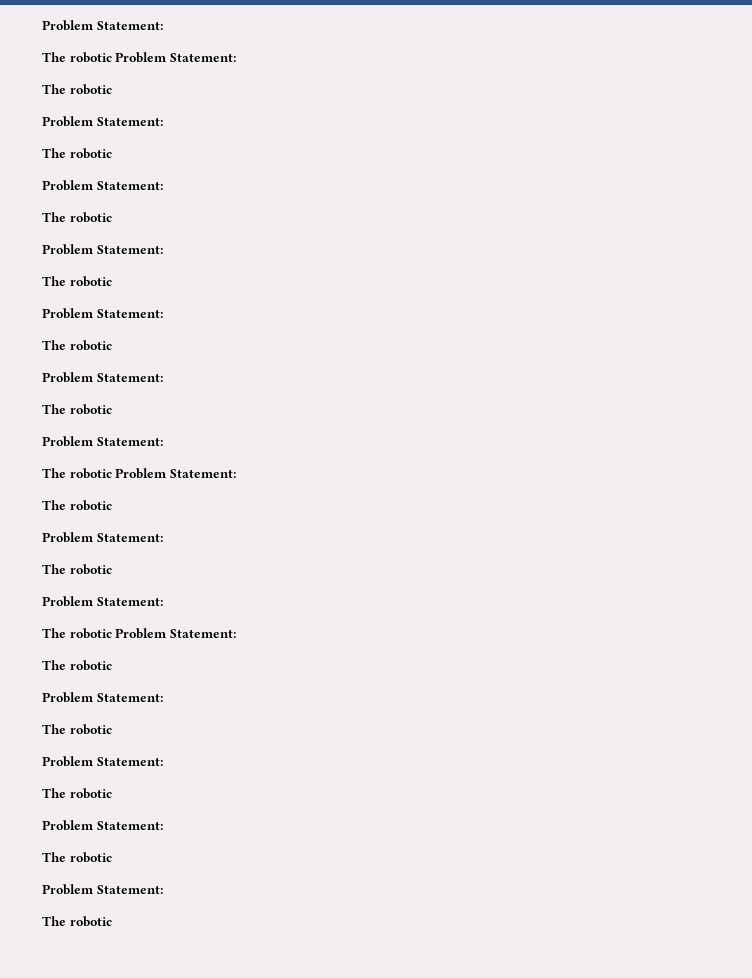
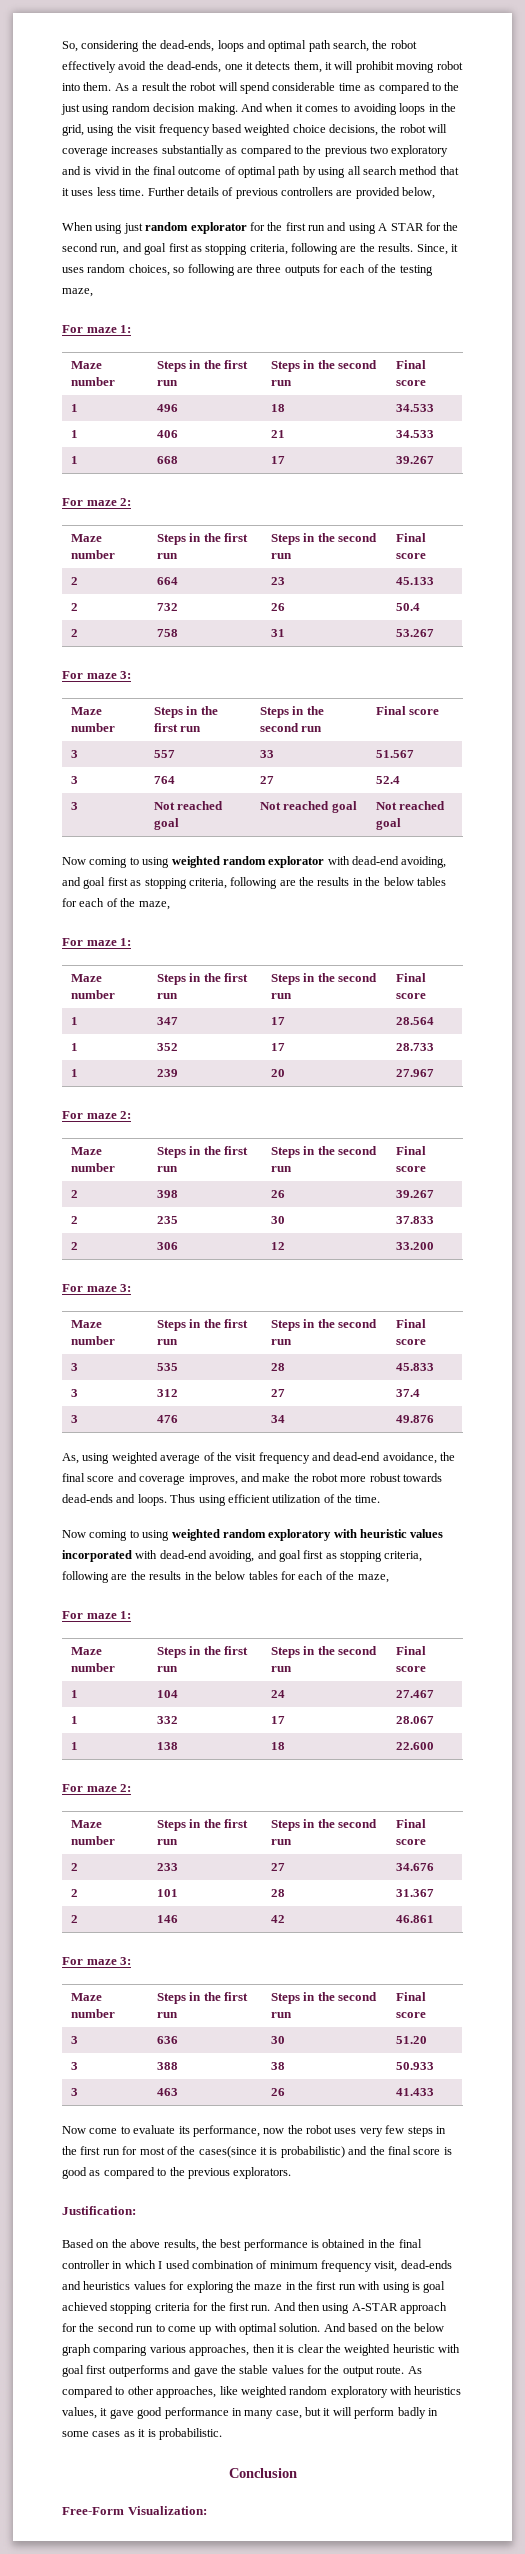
[42,20,163,31] [42,52,236,63] [42,84,112,95] [42,116,163,127] [42,148,112,159] [42,180,163,191] [42,212,112,223] [42,244,163,255] [42,276,112,287] [42,308,163,319] [42,340,112,351] [42,372,163,383] [42,404,112,415] [42,436,163,447] [42,468,236,479] [42,500,112,511] [42,532,163,543] [42,564,112,575] [42,596,163,607] [42,628,236,639] [42,660,112,671] [42,692,163,703] [42,724,112,735] [42,756,163,767] [42,788,112,799] [42,820,163,831] [42,852,112,863] [42,884,163,895] [42,916,112,927] Problem Statement: // The robotic Problem Statement: // The robotic // Problem Statement: // The robotic // Problem Statement: // The robotic // Problem Statement: // The robotic // Problem Statement: // The robotic // Problem Statement: // The robotic // Problem Statement: // The robotic Problem Statement: // The robotic // Problem Statement: // The robotic // Problem Statement: // The robotic Problem Statement: // The robotic // Problem Statement: // The robotic // Problem Statement: // The robotic // Problem Statement: // The robotic // Problem Statement: // The robotic -> [62,40,417,52] [62,61,463,73] [62,82,460,94] [61,103,456,115] [62,124,448,136] [62,145,449,157] [62,166,459,178] [62,187,436,199] [62,222,459,234] [62,243,458,255] [62,264,433,276] [62,288,93,297] [62,325,132,333] [70,361,102,369] [70,377,115,386] [156,360,249,372] [156,380,178,386] [270,360,378,372] [270,380,292,386] [395,360,426,369] [395,380,426,386] [70,404,78,412] [156,404,178,412] [270,404,285,412] [395,404,434,412] [70,430,78,438] [156,430,178,438] [270,430,285,438] [395,430,434,438] [70,456,78,464] [156,456,178,464] [270,456,285,464] [395,456,434,464] [62,498,132,506] [70,534,102,542] [70,550,115,559] [156,533,249,545] [156,553,178,559] [270,533,378,545] [270,553,292,559] [395,533,426,542] [395,553,426,559] [70,577,78,585] [156,577,178,585] [270,577,285,585] [395,577,434,585] [70,603,78,611] [156,603,178,611] [270,603,285,611] [395,603,420,611] [70,629,78,637] [156,629,178,637] [270,629,285,637] [395,629,434,637] [62,671,132,679] [70,707,102,715] [70,723,115,732] [153,706,218,718] [153,723,202,732] [259,706,324,718] [259,723,323,732] [375,706,440,715] [70,750,78,758] [153,750,175,758] [259,750,274,758] [375,750,414,758] [70,776,78,784] [153,776,175,784] [259,776,274,784] [375,776,400,784] [70,802,78,810] [153,801,224,810] [153,818,179,830] [259,801,357,813] [375,801,446,810] [375,818,401,830] [62,856,447,868] [62,877,446,889] [62,898,170,910] [62,938,132,946] [70,974,102,982] [70,990,115,999] [156,973,249,985] [156,993,178,999] [270,973,378,985] [270,993,292,999] [395,973,426,982] [395,993,426,999] [70,1017,78,1025] [156,1017,178,1025] [270,1017,285,1025] [395,1017,434,1025] [70,1043,78,1051] [156,1043,178,1051] [270,1043,285,1051] [395,1043,434,1051] [70,1069,78,1077] [156,1069,178,1077] [270,1069,285,1077] [395,1069,434,1077] [62,1111,132,1119] [70,1147,102,1155] [70,1163,115,1172] [156,1146,249,1158] [156,1166,178,1172] [270,1146,378,1158] [270,1166,292,1172] [395,1146,426,1155] [395,1166,426,1172] [70,1190,78,1198] [156,1190,178,1198] [270,1190,285,1198] [395,1190,434,1198] [70,1216,78,1224] [156,1216,178,1224] [270,1216,285,1224] [395,1216,434,1224] [70,1242,78,1250] [156,1242,178,1250] [270,1242,285,1250] [395,1242,434,1250] [62,1284,132,1292] [70,1320,102,1328] [70,1336,115,1345] [156,1319,249,1331] [156,1339,178,1345] [270,1319,378,1331] [270,1339,292,1345] [395,1319,426,1328] [395,1339,426,1345] [70,1363,78,1371] [156,1363,178,1371] [270,1363,285,1371] [395,1363,434,1371] [70,1389,78,1397] [156,1389,178,1397] [270,1389,285,1397] [395,1389,420,1397] [70,1415,78,1423] [156,1415,178,1423] [270,1415,285,1423] [395,1415,434,1423] [62,1452,456,1464] [62,1473,443,1485] [62,1494,381,1506] [62,1529,444,1541] [62,1550,423,1562] [62,1571,389,1583] [62,1611,132,1619] [70,1647,102,1655] [70,1663,115,1672] [156,1646,249,1658] [156,1666,178,1672] [270,1646,378,1658] [270,1666,292,1672] [395,1646,426,1655] [395,1666,426,1672] [70,1690,78,1698] [156,1690,178,1698] [270,1690,285,1698] [395,1690,434,1698] [70,1716,78,1724] [156,1716,178,1724] [270,1716,285,1724] [395,1716,434,1724] [70,1742,78,1750] [156,1742,178,1750] [270,1742,285,1750] [395,1742,434,1750] [62,1784,132,1792] [70,1820,102,1828] [70,1836,115,1845] [156,1819,249,1831] [156,1839,178,1845] [270,1819,378,1831] [270,1839,292,1845] [395,1819,426,1828] [395,1839,426,1845] [70,1863,78,1871] [156,1863,178,1871] [270,1863,285,1871] [395,1863,434,1871] [70,1889,78,1897] [156,1889,178,1897] [270,1889,285,1897] [395,1889,434,1897] [70,1915,78,1923] [156,1915,178,1923] [270,1915,285,1923] [395,1915,434,1923] [62,1957,132,1965] [70,1993,102,2001] [70,2009,115,2018] [156,1992,249,2004] [156,2012,178,2018] [270,1992,378,2004] [270,2012,292,2018] [395,1992,426,2001] [395,2012,426,2018] [70,2036,78,2044] [156,2036,178,2044] [270,2036,285,2044] [395,2036,427,2044] [70,2062,78,2070] [156,2062,178,2070] [270,2062,285,2070] [395,2062,434,2070] [70,2088,78,2096] [156,2088,178,2096] [270,2088,285,2096] [395,2088,434,2096] [62,2125,446,2137] [62,2146,452,2158] [62,2167,292,2179] [62,2206,136,2215] [62,2239,422,2251] [62,2260,452,2272] [62,2281,446,2293] [62,2302,448,2314] [62,2323,445,2335] [62,2344,461,2356] [62,2365,422,2377] [62,2386,462,2398] [62,2407,438,2419] [62,2428,222,2440] [228,2468,297,2478] [62,2506,207,2515] So, considering the dead-ends, loops and optimal path search, the robot effectively avoid the dead-ends, one it detects them, it will prohibit moving robot into them. As a result the robot will spend considerable time as compared to the just using random decision making. And when it comes to avoiding loops in the grid, using the visit frequency based weighted choice decisions, the robot will coverage increases substantially as compared to the previous two exploratory and is vivid in the final outcome of optimal path by using all search method that it uses less time. Further details of previous controllers are provided below, // When using just random explorator for the first run and using A STAR for the second run, and goal first as stopping criteria, following are the results. Since, it uses random choices, so following are three outputs for each of the testing maze, // For maze 1: // Maze number | Steps in the first run | Steps in the second run | Final score // 1 | 496 | 18 | 34.533 // 1 | 406 | 21 | 34.533 // 1 | 668 | 17 | 39.267 // For maze 2: // Maze number | Steps in the first run | Steps in the second run | Final score // 2 | 664 | 23 | 45.133 // 2 | 732 | 26 | 50.4 // 2 | 758 | 31 | 53.267 // For maze 3: // Maze number | Steps in the first run | Steps in the second run | Final score // 3 | 557 | 33 | 51.567 // 3 | 764 | 27 | 52.4 // 3 | Not reached goal | Not reached goal | Not reached goal // Now coming to using weighted random explorator with dead-end avoiding, and goal first as stopping criteria, following are the results in the below tables for each of the maze, // For maze 1: // Maze number | Steps in the first run | Steps in the second run | Final score // 1 | 347 | 17 | 28.564 // 1 | 352 | 17 | 28.733 // 1 | 239 | 20 | 27.967 // For maze 2: // Maze number | Steps in the first run | Steps in the second run | Final score // 2 | 398 | 26 | 39.267 // 2 | 235 | 30 | 37.833 // 2 | 306 | 12 | 33.200 // For maze 3: // Maze number | Steps in the first run | Steps in the second run | Final score // 3 | 535 | 28 | 45.833 // 3 | 312 | 27 | 37.4 // 3 | 476 | 34 | 49.876 // As, using weighted average of the visit frequency and dead-end avoidance, the final score and coverage improves, and make the robot more robust towards dead-ends and loops. Thus using efficient utilization of the time. // Now coming to using weighted random exploratory with heuristic values incorporated with dead-end avoiding, and goal first as stopping criteria, following are the results in the below tables for each of the maze, // For maze 1: // Maze number | Steps in the first run | Steps in the second run | Final score // 1 | 104 | 24 | 27.467 // 1 | 332 | 17 | 28.067 // 1 | 138 | 18 | 22.600 // For maze 2: // Maze number | Steps in the first run | Steps in the second run | Final score // 2 | 233 | 27 | 34.676 // 2 | 101 | 28 | 31.367 // 2 | 146 | 42 | 46.861 // For maze 3: // Maze number | Steps in the first run | Steps in the second run | Final score // 3 | 636 | 30 | 51.20 // 3 | 388 | 38 | 50.933 // 3 | 463 | 26 | 41.433 // Now come to evaluate its performance, now the robot uses very few steps in the first run for most of the cases(since it is probabilistic) and the final score is good as compared to the previous explorators. // Justification: // Based on the above results, the best performance is obtained in the final controller in which I used combination of minimum frequency visit, dead-ends and heuristics values for exploring the maze in the first run with using is goal achieved stopping criteria for the first run. And then using A-STAR approach for the second run to come up with optimal solution. And based on the below graph comparing various approaches, then it is clear the weighted heuristic with goal first outperforms and gave the stable values for the output route. As compared to other approaches, like weighted random exploratory with heuristics values, it gave good performance in many case, but it will perform badly in some cases as it is probabilistic. // Conclusion // Free-Form Visualization:

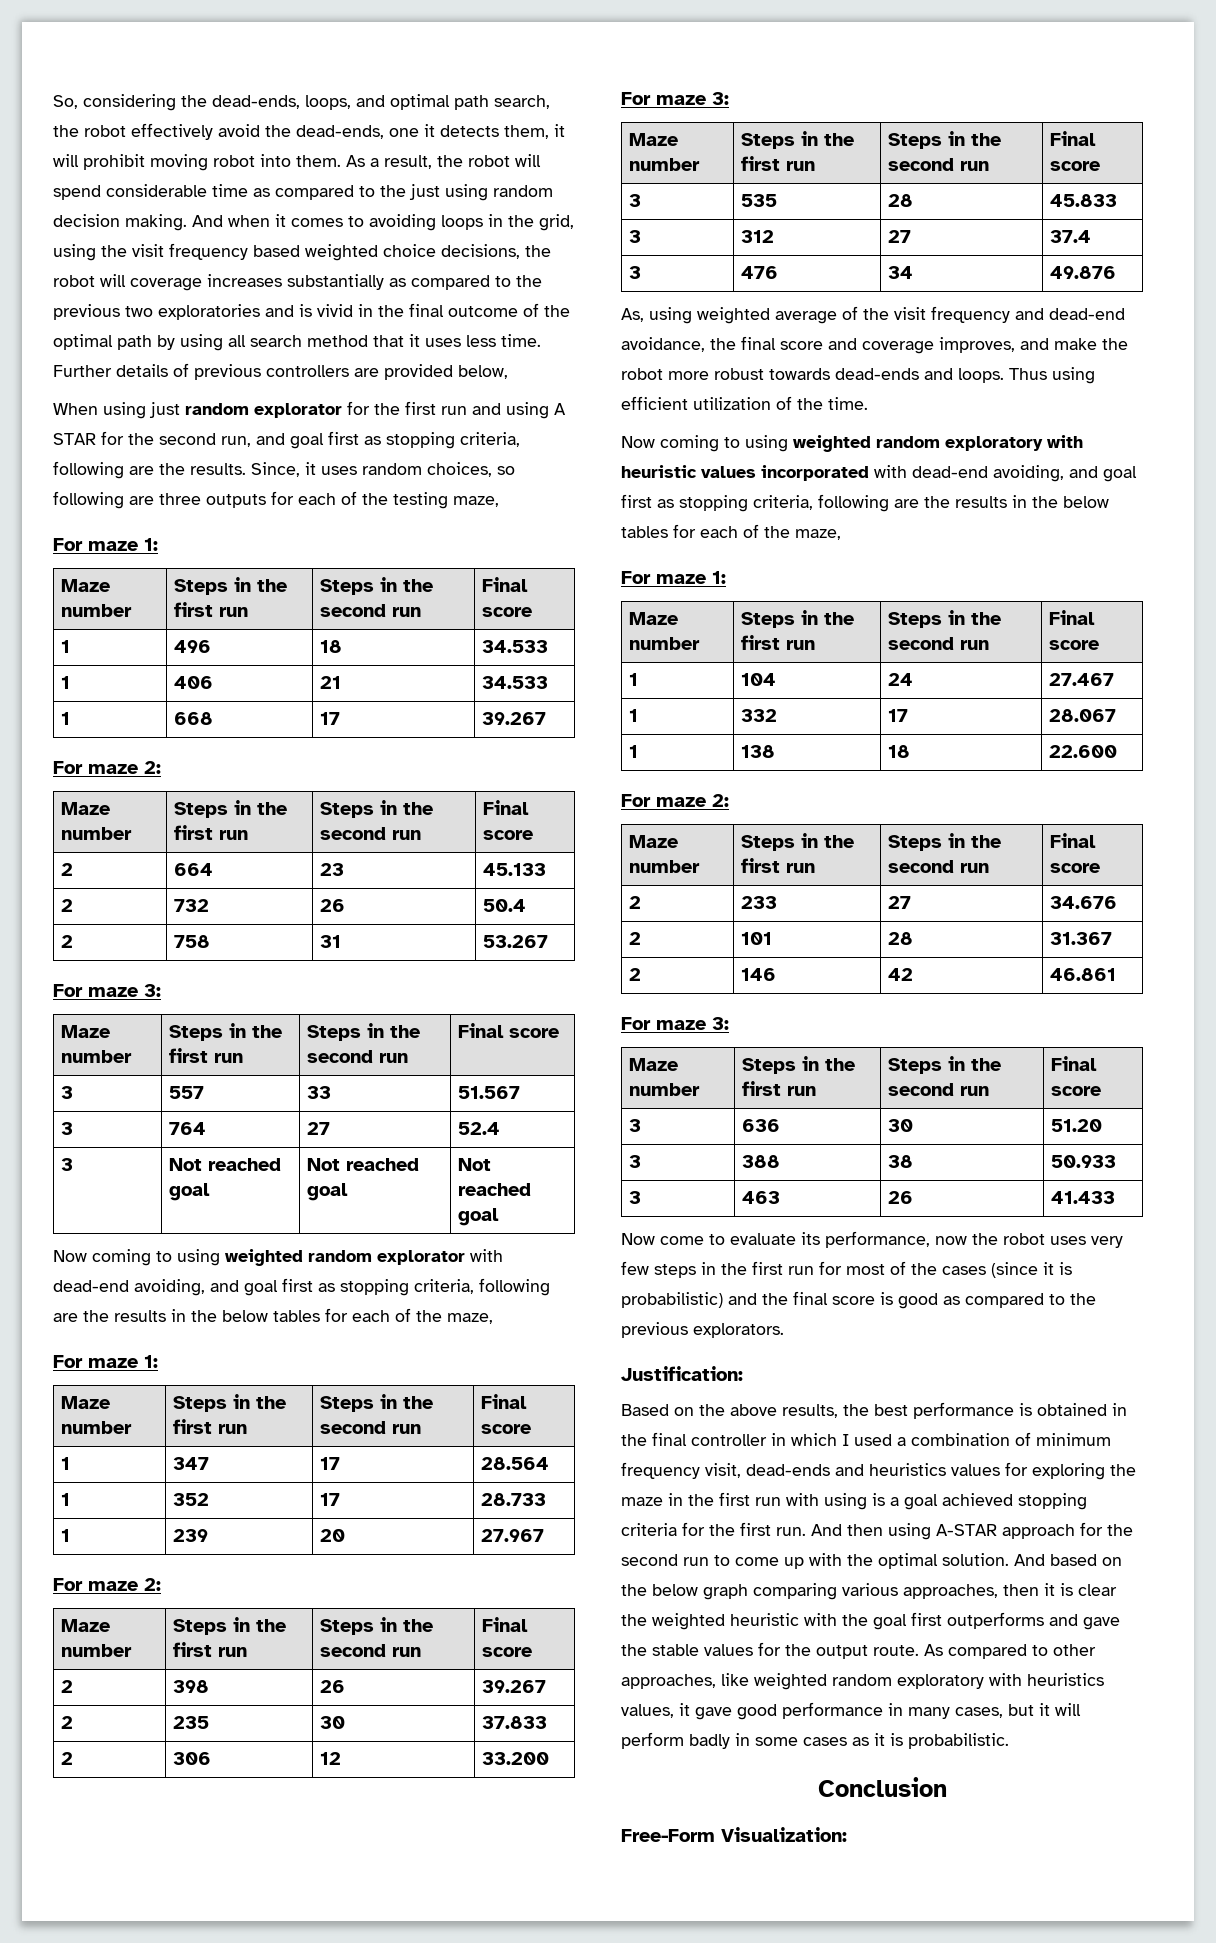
[217,40,244,52] loops -> [305,95,351,110] loops,
[141,82,170,91] result -> [384,155,432,169] result,
[391,145,449,157] exploratory -> [158,304,260,320] exploratories
(236, 170) none -> [544,305,570,317] the
[198,2146,257,2158] cases(since -> [942,1262,1038,1278] cases (since
(190, 2264) none -> [897,1437,906,1446] a
(420, 2286) none -> [890,1497,899,1506] a
(237, 2327) none -> [847,1554,873,1566] the
(461, 2348) none -> [842,1614,868,1626] the
[275,2410,302,2419] case, -> [955,1707,1003,1718] cases,

